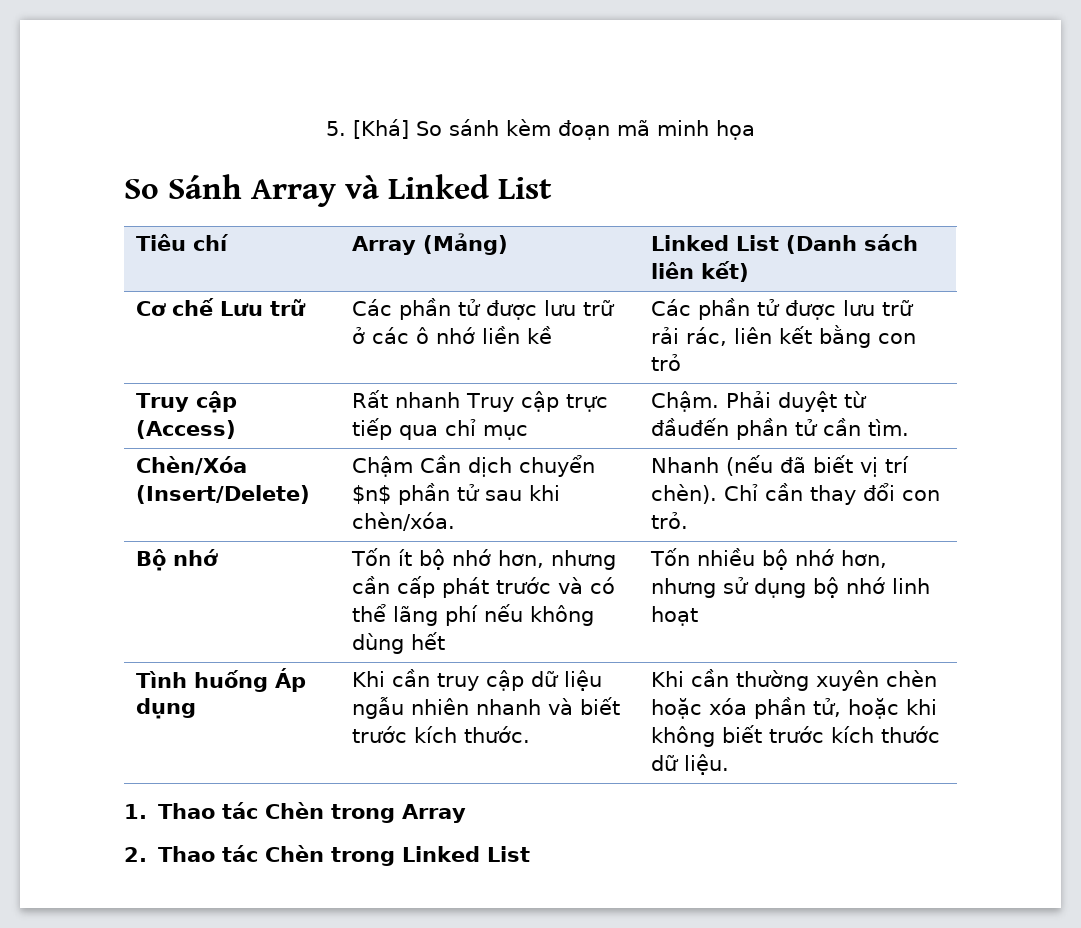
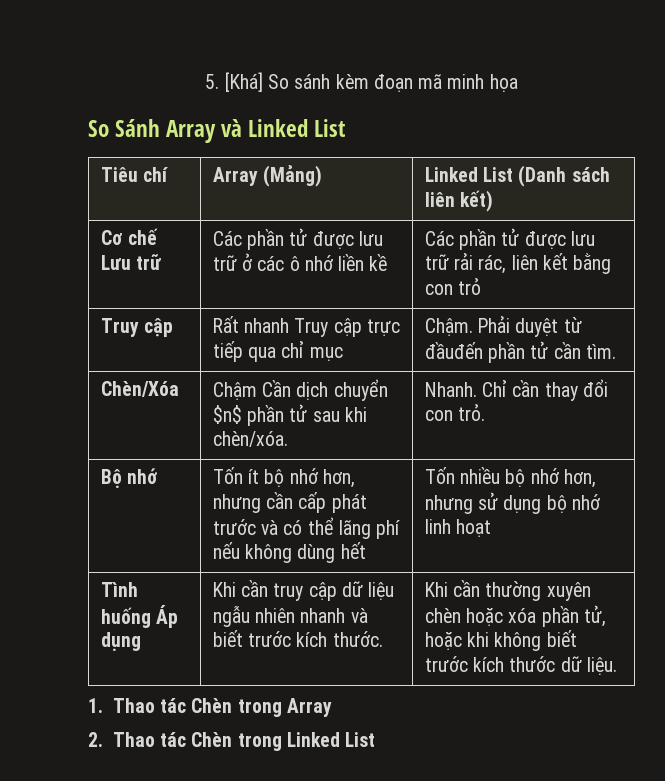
[135,420,236,439] (Access) -> (174, 327) none
[135,485,310,504] (Insert/Delete) -> (179, 389) none
[650,455,909,477] [650,484,717,504] Nhanh (nếu đã biết vị trí chèn). -> [424,382,477,397] Nhanh.

